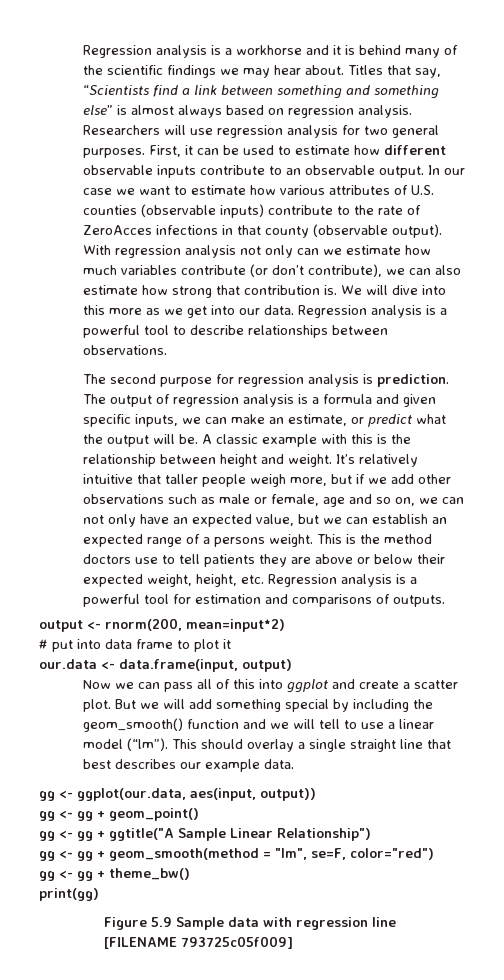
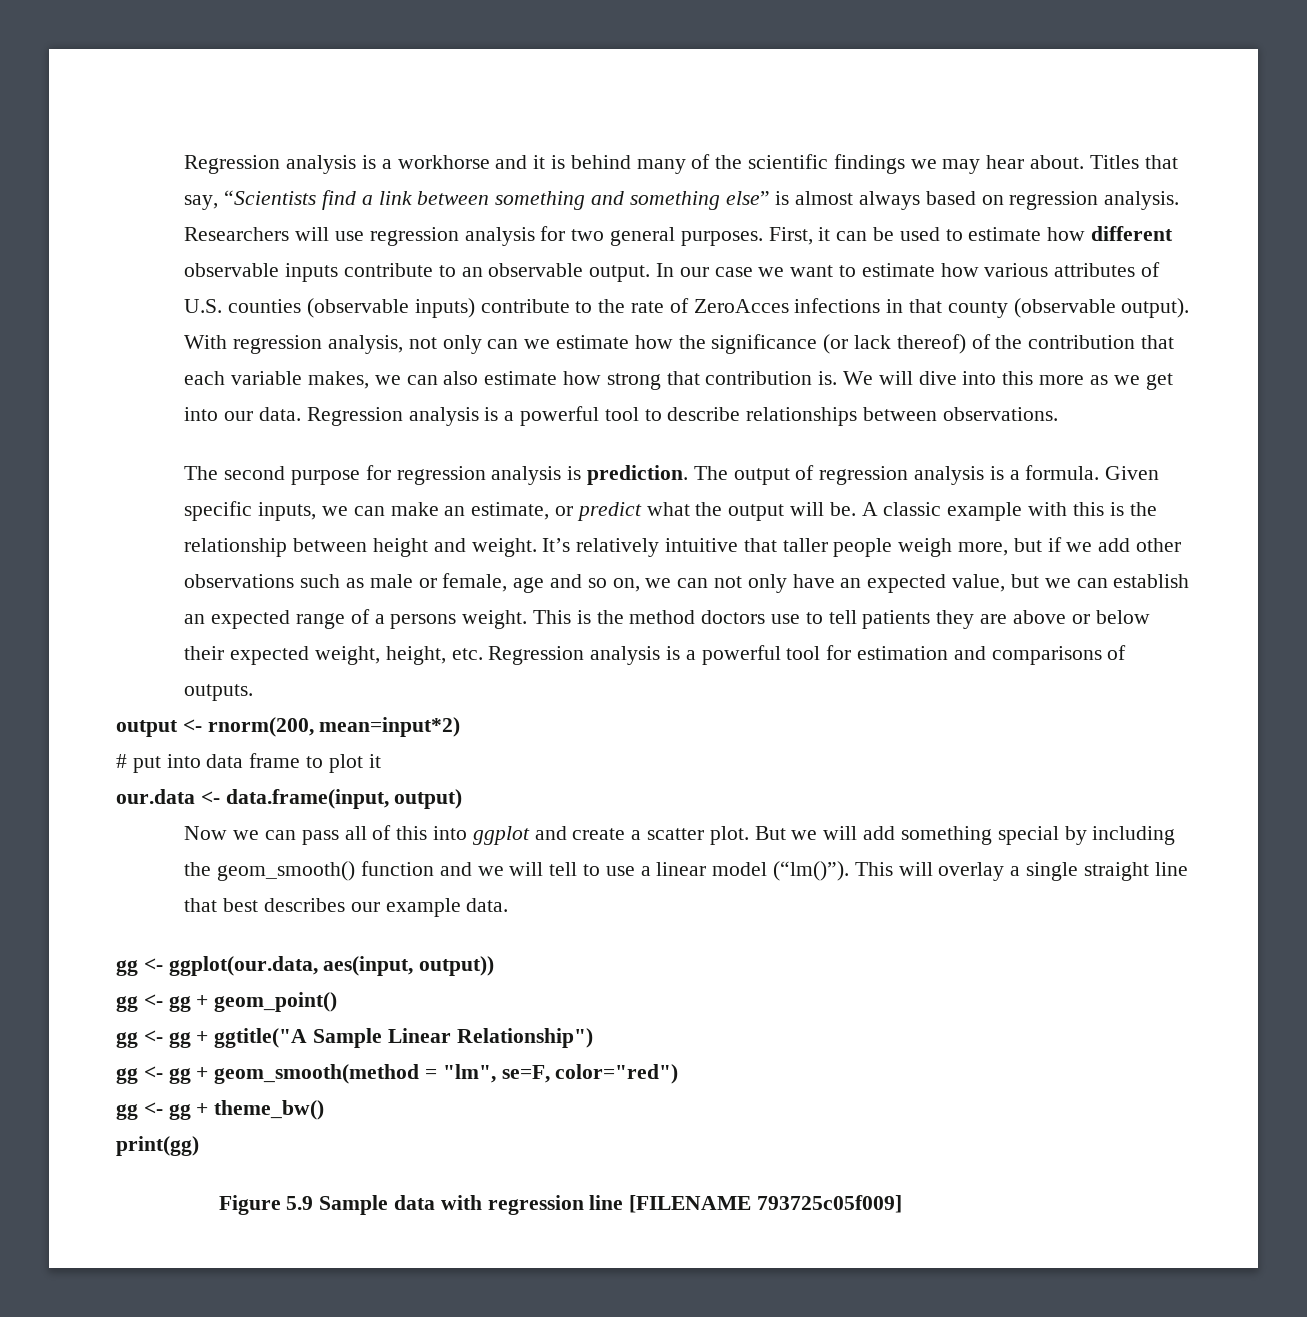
[184,245,236,258] analysis -> [328,335,404,354] analysis,
[82,264,382,277] much variables contribute (or don’t contribute), -> [678,334,1175,354] [184,371,370,389] the significance (or lack thereof) of the contribution that each variable makes,
[322,394,436,407] formula and given -> [1025,465,1160,480] formula. Given
[126,738,243,751] (“lm”). This should -> [773,861,933,881] (“lm()”). This will

